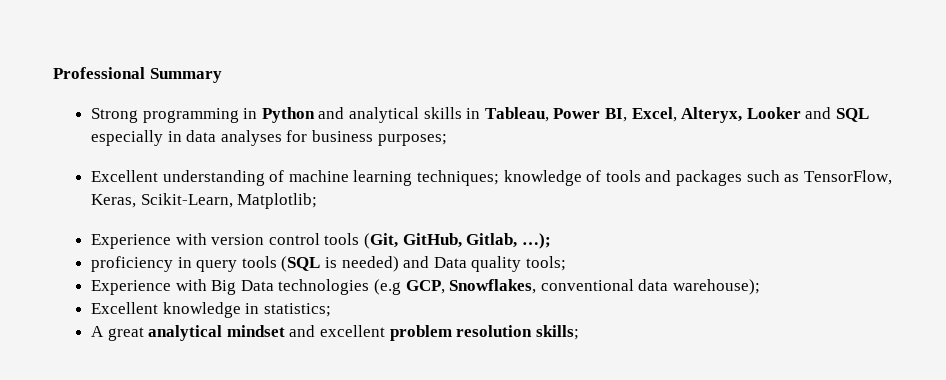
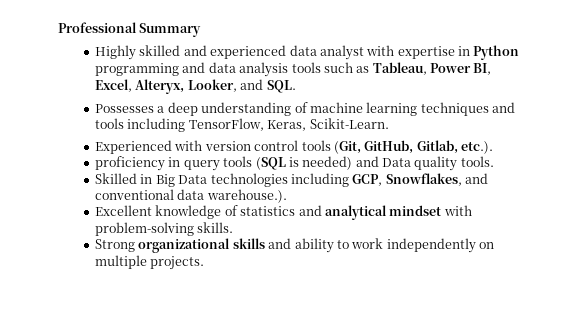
[91,107,481,123] Strong programming in Python and analytical skills in -> [95,45,520,60] [95,62,370,77] Highly skilled and experienced data analyst with expertise in Python programming and data analysis tools such as
[746,107,869,122] [91,130,447,146] [91,170,892,186] [91,193,318,209] [91,234,172,249] Looker and SQL especially in data analyses for business purposes; // Excellent understanding of machine learning techniques; knowledge of tools and packages such as TensorFlow, Keras, Scikit-Learn, Matplotlib; // Experience -> [187,79,296,93] [95,102,516,116] [95,118,389,132] [95,140,173,154] Looker, and SQL. // Possesses a deep understanding of machine learning techniques and tools including TensorFlow, Keras, Scikit-Learn. // Experienced
[521,233,551,249] …); -> [461,141,494,154] etc.).
[525,256,566,271] [91,279,207,295] tools; // Experience with -> [460,156,494,167] [95,173,153,184] tools. // Skilled in
[373,279,401,295] (e.g -> [290,173,349,187] including
(537, 286) none -> [465,173,489,184] and
[672,279,760,295] warehouse); -> [206,189,287,203] warehouse.).
[245,303,331,317] [91,325,579,341] in statistics; // A great analytical mindset and excellent problem resolution skills; -> [224,205,472,220] [95,222,234,236] [95,238,495,253] [95,255,205,270] of statistics and analytical mindset with problem-solving skills. // Strong organizational skills and ability to work independently on multiple projects.

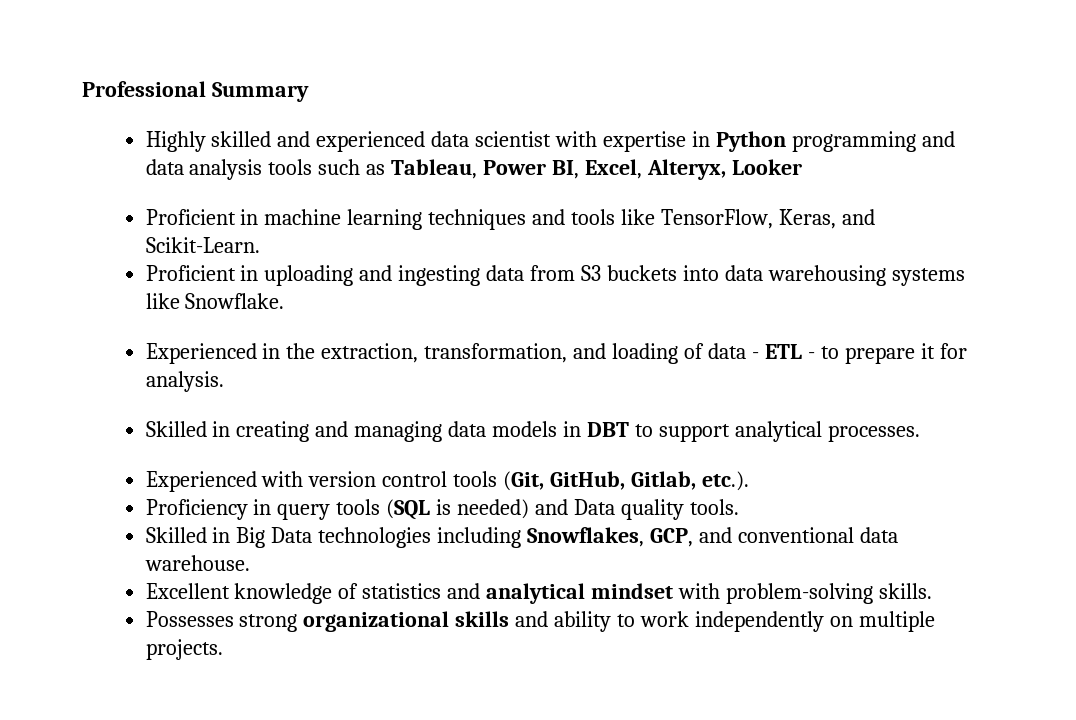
[319,45,364,60] analyst -> [475,131,552,147] scientist
[187,79,296,93] [95,102,308,116] Looker, and SQL. // Possesses a deep understanding of -> [731,159,802,175] [145,209,259,225] Looker // Proficient in
[127,118,186,132] including -> [621,209,656,225] like
(307, 125) none -> [841,209,875,225] and
(389, 123) none -> [145,265,965,286] [145,293,285,309] [145,343,967,364] [145,371,224,392] [145,421,920,442] // Proficient in uploading and ingesting data from S3 buckets into data warehousing systems like Snowflake. // Experienced in the extraction, transformation, and loading of data - ETL - to prepare it for analysis. // Skilled in creating and managing data models in DBT to support analytical processes.
[95,156,166,171] proficiency -> [145,499,248,520] Proficiency
[352,173,462,186] GCP, Snowflakes, -> [527,527,694,547] Snowflakes, GCP,
[206,189,287,203] warehouse.). -> [144,555,250,571] warehouse.
[95,239,136,252] Strong -> [145,611,298,632] Possesses strong

